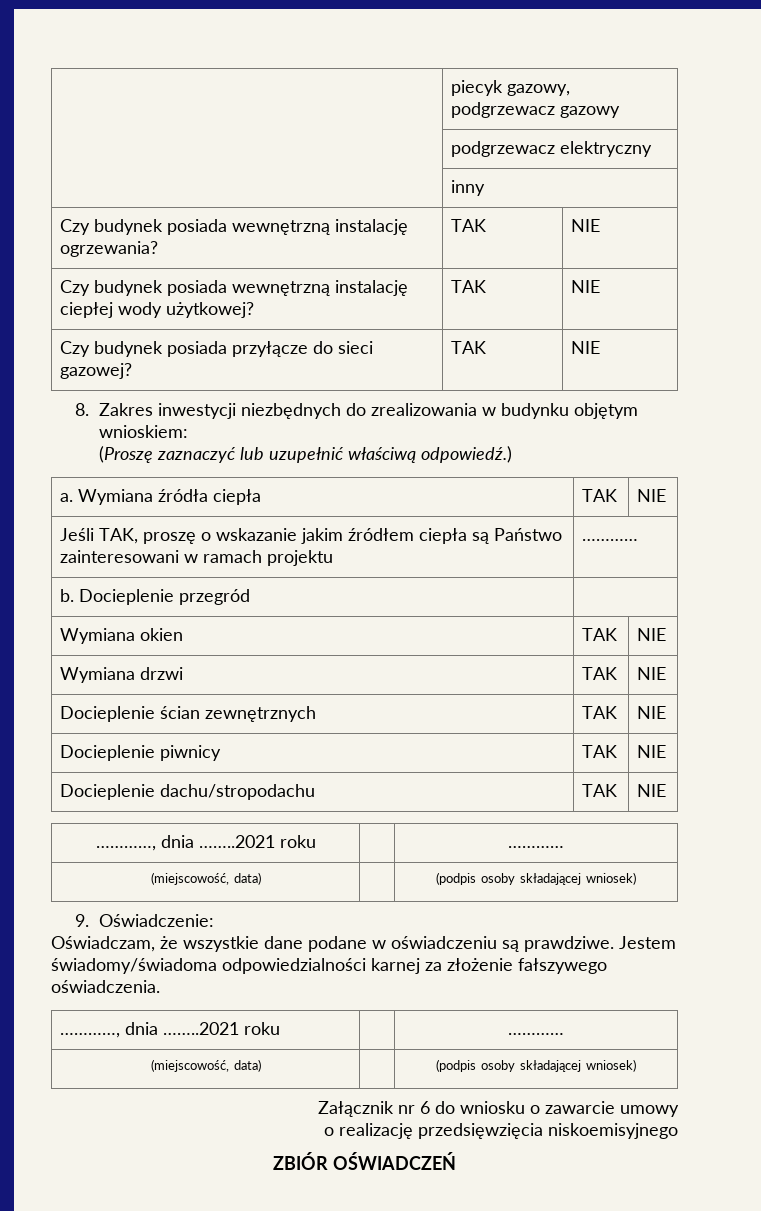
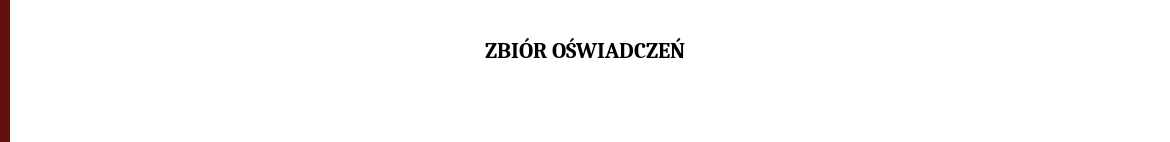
[451,80,571,96] [451,102,621,118] [451,141,653,157] [451,180,486,196] [60,219,409,235] [60,241,159,257] [451,219,487,232] [571,219,601,232] [60,280,409,296] [60,302,255,318] [451,280,487,293] [571,280,601,293] [60,341,374,357] [60,363,133,379] [451,341,487,354] [571,341,601,354] [75,403,639,419] [99,425,189,438] [99,446,513,463] [60,489,262,505] [582,489,618,502] [637,489,667,502] [60,528,563,544] [60,550,334,566] [582,539,639,541] [60,589,251,605] [60,628,184,644] [582,628,618,641] [637,628,667,641] [60,667,184,683] [582,667,618,680] [637,667,667,680] [60,706,317,722] [582,706,618,719] [637,706,667,719] [60,745,222,761] [582,745,618,758] [637,745,667,758] [60,784,316,800] [582,784,618,797] [637,784,667,797] [95,835,316,851] [508,846,564,848] [150,872,261,885] [436,872,636,885] [75,914,215,927] [51,936,676,952] [51,958,607,974] [51,980,160,993] [60,1022,281,1038] [508,1033,564,1035] [150,1059,261,1072] [436,1059,636,1072] [318,1101,679,1117] [324,1123,678,1139] | piecyk gazowy, podgrzewacz gazowy // | podgrzewacz elektryczny // | inny // Czy budynek posiada wewnętrzną instalację ogrzewania? | TAK | NIE // Czy budynek posiada wewnętrzną instalację ciepłej wody użytkowej? | TAK | NIE // Czy budynek posiada przyłącze do sieci gazowej? | TAK | NIE // 8. Zakres inwestycji niezbędnych do zrealizowania w budynku objętym wnioskiem: // (Proszę zaznaczyć lub uzupełnić właściwą odpowiedź.) // a. Wymiana źródła ciepła | TAK | NIE // Jeśli TAK, proszę o wskazanie jakim źródłem ciepła są Państwo zainteresowani w ramach projektu | ………… // b. Docieplenie przegród | // Wymiana okien | TAK | NIE // Wymiana drzwi | TAK | NIE // Docieplenie ścian zewnętrznych | TAK | NIE // Docieplenie piwnicy | TAK | NIE // Docieplenie dachu/stropodachu | TAK | NIE // …………, dnia ……..2021 roku | | ………… // (miejscowość, data) | | (podpis osoby składającej wniosek) // 9. Oświadczenie: // Oświadczam, że wszystkie dane podane w oświadczeniu są prawdziwe. Jestem świadomy/świadoma odpowiedzialności karnej za złożenie fałszywego oświadczenia. // …………, dnia ……..2021 roku | | ………… // (miejscowość, data) | | (podpis osoby składającej wniosek) // Załącznik nr 6 do wniosku o zawarcie umowy // o realizację przedsięwzięcia niskoemisyjnego // -> (484, 48) none

